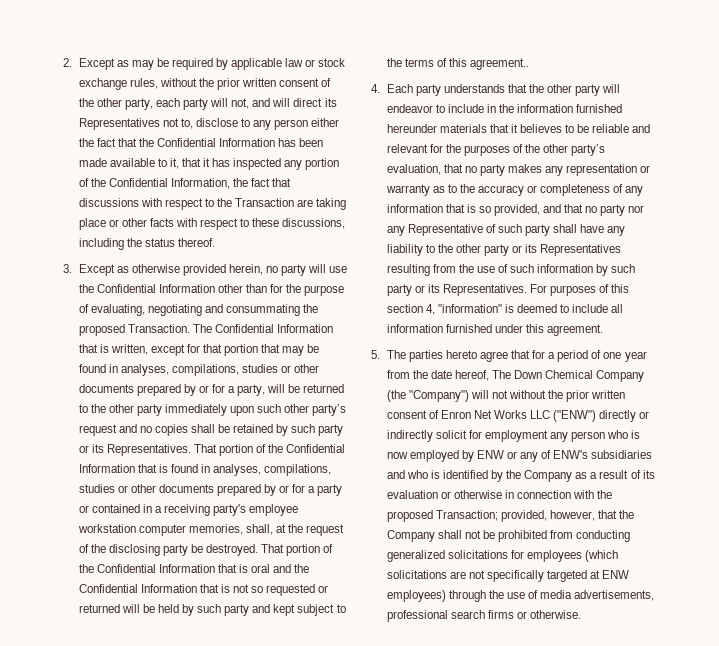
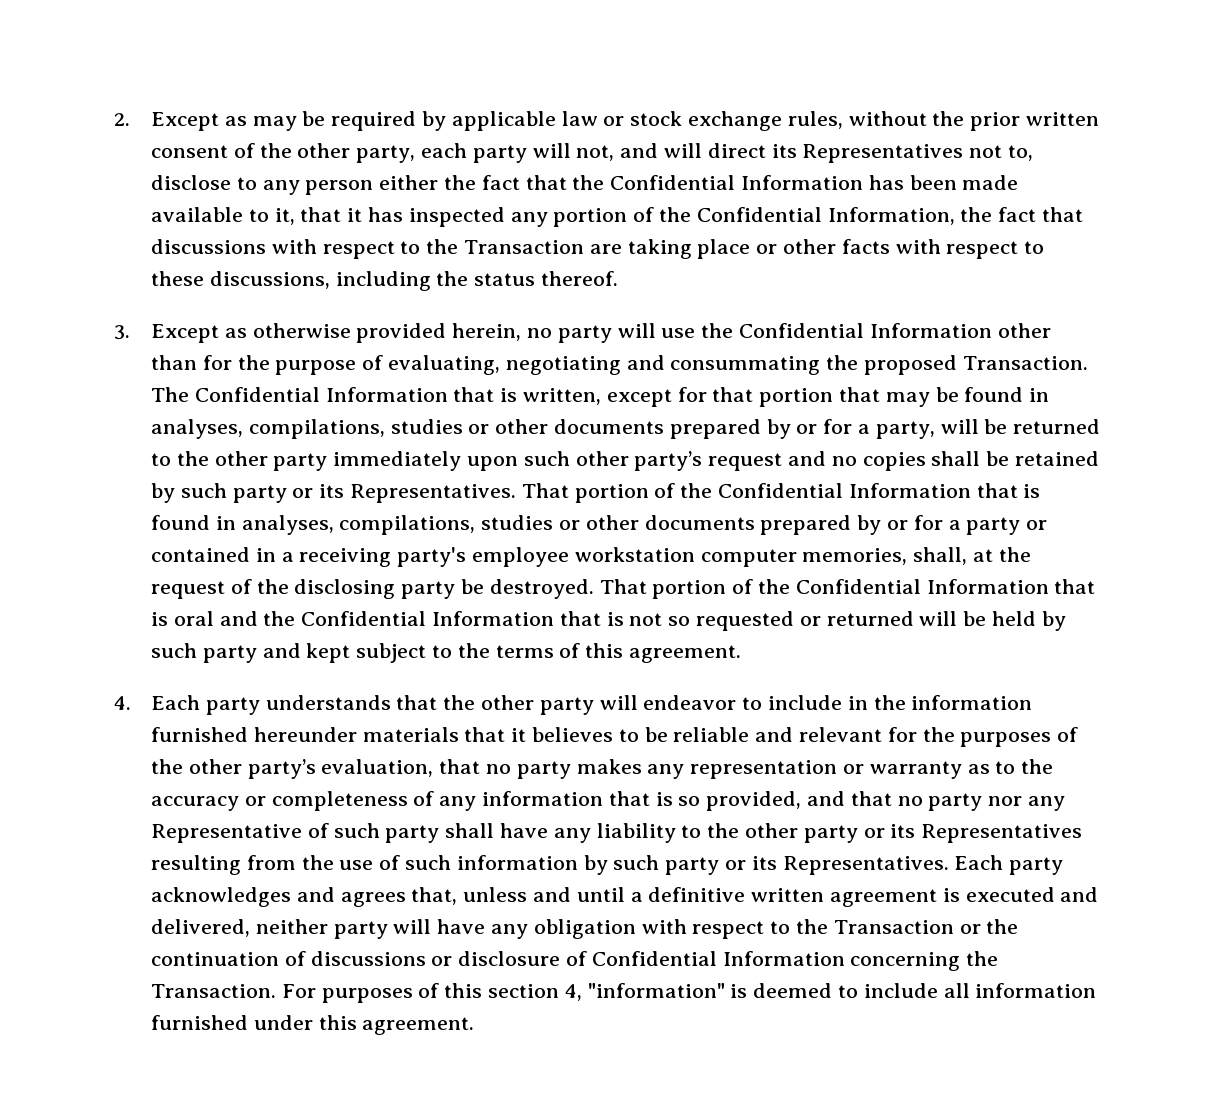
[469,58,529,70] agreement.. -> [629,645,742,663] agreement.
(527, 290) none -> [954,855,1064,875] [151,887,1099,907] [151,919,1019,939] [151,951,999,971] [151,984,277,998] Each party acknowledges and agrees that, unless and until a definitive written agreement is executed and delivered, neither party will have any obligation with respect to the Transaction or the continuation of discussions or disclosure of Confidential Information concerning the Transaction.
[371,350,647,362] [386,370,645,382] [386,390,626,402] [386,410,650,422] [386,430,641,442] [386,450,653,462] [386,470,655,482] [386,490,613,499] [386,510,635,522] [386,530,631,542] [386,550,618,562] [386,570,630,582] [386,590,655,602] [386,610,581,622] // 5. The parties hereto agree that for a period of one year from the date hereof, The Down Chemical Company (the "Company") will not without the prior written consent of Enron Net Works LLC ("ENW") directly or indirectly solicit for employment any person who is now employed by ENW or any of ENW's subsidiaries and who is identified by the Company as a result of its evaluation or otherwise in connection with the proposed Transaction; provided, however, that the Company shall not be prohibited from conducting generalized solicitations for employees (which solicitations are not specifically targeted at ENW employees) through the use of media advertisements, professional search firms or otherwise. -> (475, 1026) none

